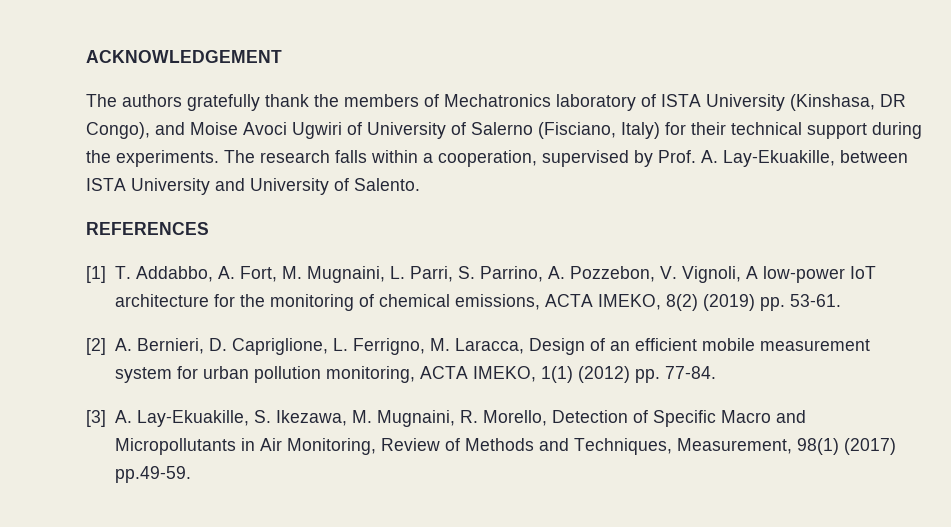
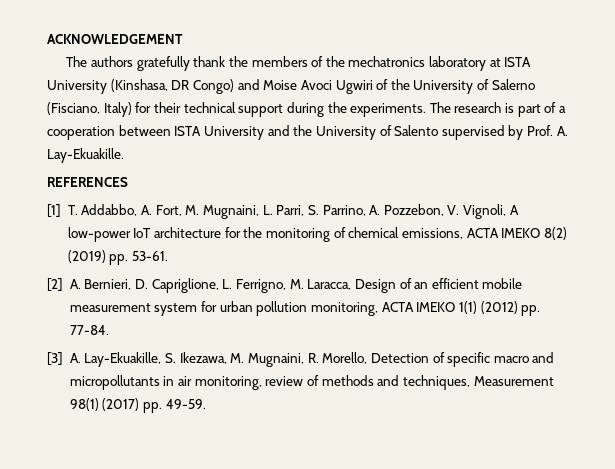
[444,94,656,111] Mechatronics laboratory of -> [325,56,501,71] the mechatronics laboratory at
[86,122,150,139] Congo), -> [192,79,234,94] Congo)
(362, 128) none -> [390,79,410,90] the
[335,150,908,167] [86,178,420,195] falls within a cooperation, supervised by Prof. A. Lay-Ekuakille, between ISTA University and University of Salento. -> [505,102,567,117] [47,125,568,140] [47,148,124,163] is part of a cooperation between ISTA University and the University of Salento supervised by Prof. A. Lay-Ekuakille.
[597,294,661,310] IMEKO, -> [501,228,541,238] IMEKO
[472,366,536,382] IMEKO, -> [416,302,456,312] IMEKO
[652,410,806,427] [114,438,896,455] [114,466,191,483] Specific Macro and Micropollutants in Air Monitoring, Review of Methods and Techniques, Measurement, 98(1) (2017) pp.49-59. -> [447,352,555,367] [69,375,554,390] [69,398,206,413] specific macro and micropollutants in air monitoring, review of methods and techniques, Measurement 98(1) (2017) pp. 49-59.

